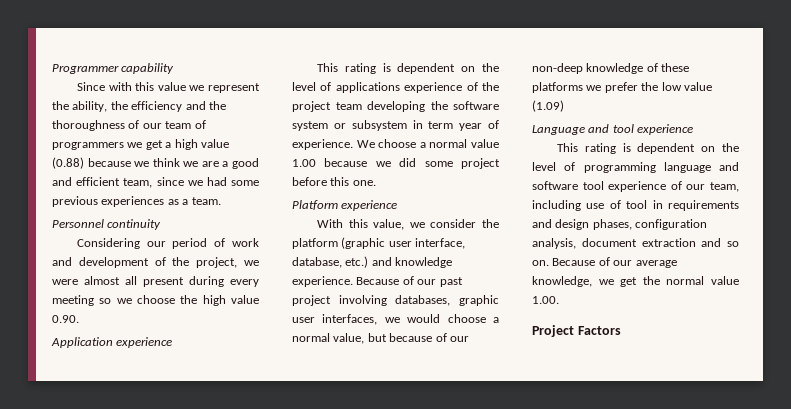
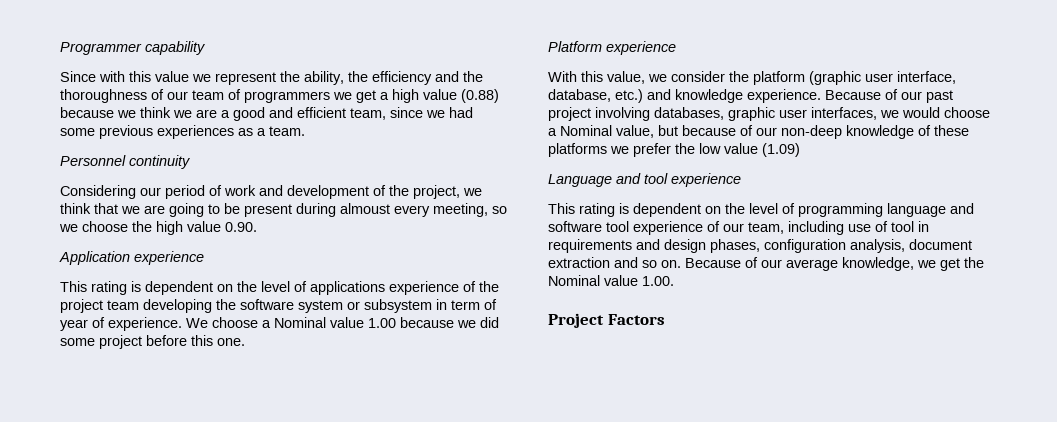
[52,276,259,287] [52,295,94,306] were almost all present during every meeting -> [60,203,488,217] think that we are going to be present during almoust every meeting,
(454, 125) none -> [484,299,497,310] of
[429,139,468,148] normal -> [274,317,326,328] Nominal
[292,333,330,342] normal -> [560,125,612,136] Nominal
[666,276,705,285] normal -> [548,275,600,286] Nominal

